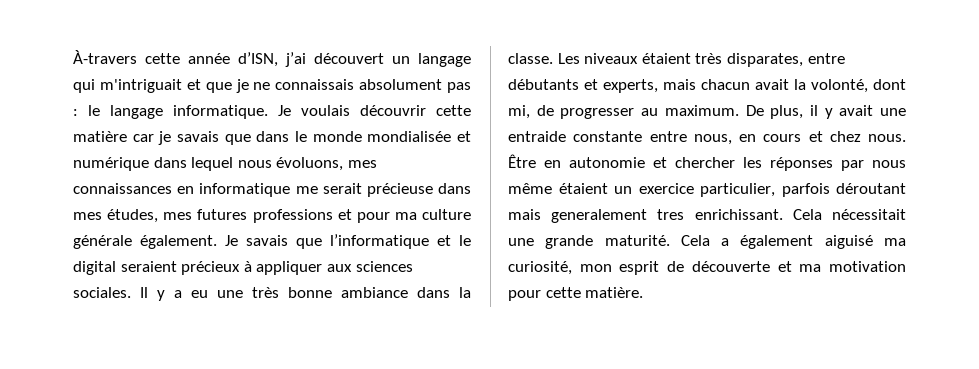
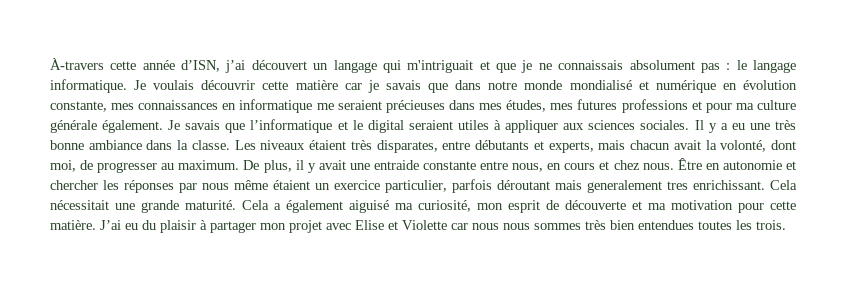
[295,131,471,142] [73,157,344,171] le monde mondialisée et numérique dans lequel nous évoluons, -> [488,80,798,93] [50,101,107,112] notre monde mondialisé et numérique en évolution constante,
[322,183,433,197] serait précieuse -> [337,100,445,113] seraient précieuses
[181,261,241,275] précieux -> [457,120,489,130] utiles
[508,105,530,119] mi, -> [50,160,76,172] moi,
(644, 292) none -> [100,220,786,233] J’ai eu du plaisir à partager mon projet avec Elise et Violette car nous nous sommes très bien entendues toutes les trois.

